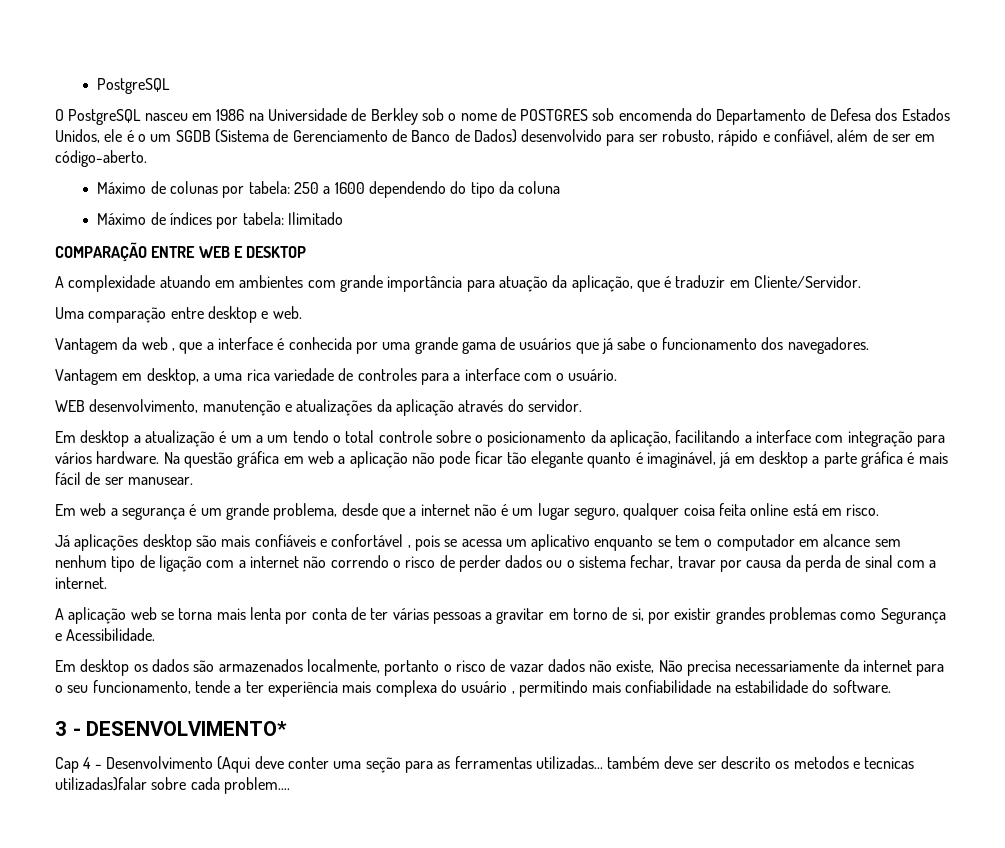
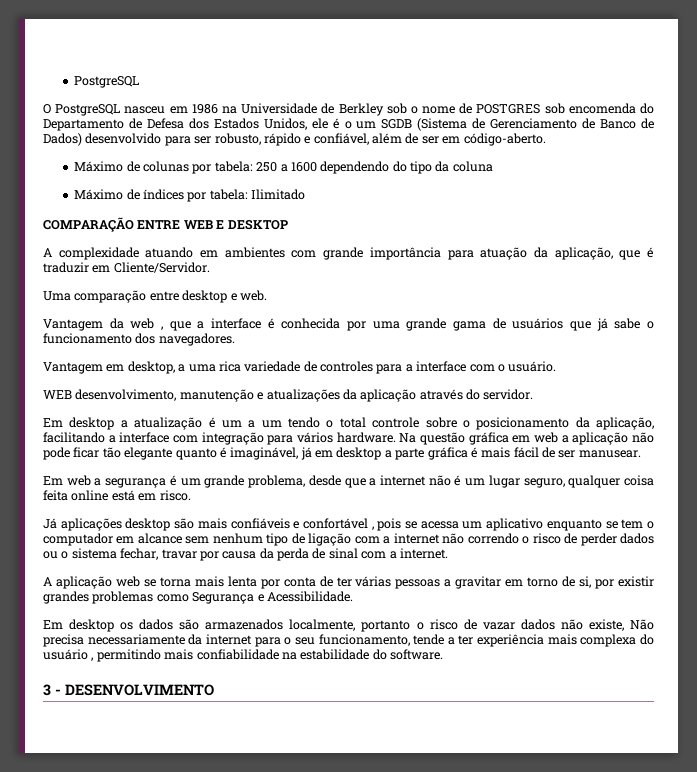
[86,721,288,736] [55,756,915,773] [55,777,290,794] DESENVOLVIMENTO* // Cap 4 - Desenvolvimento (Aqui deve conter uma seção para as ferramentas utilizadas... também deve ser descrito os metodos e tecnicas utilizadas)falar sobre cada problem…. -> [65,684,214,696] DESENVOLVIMENTO

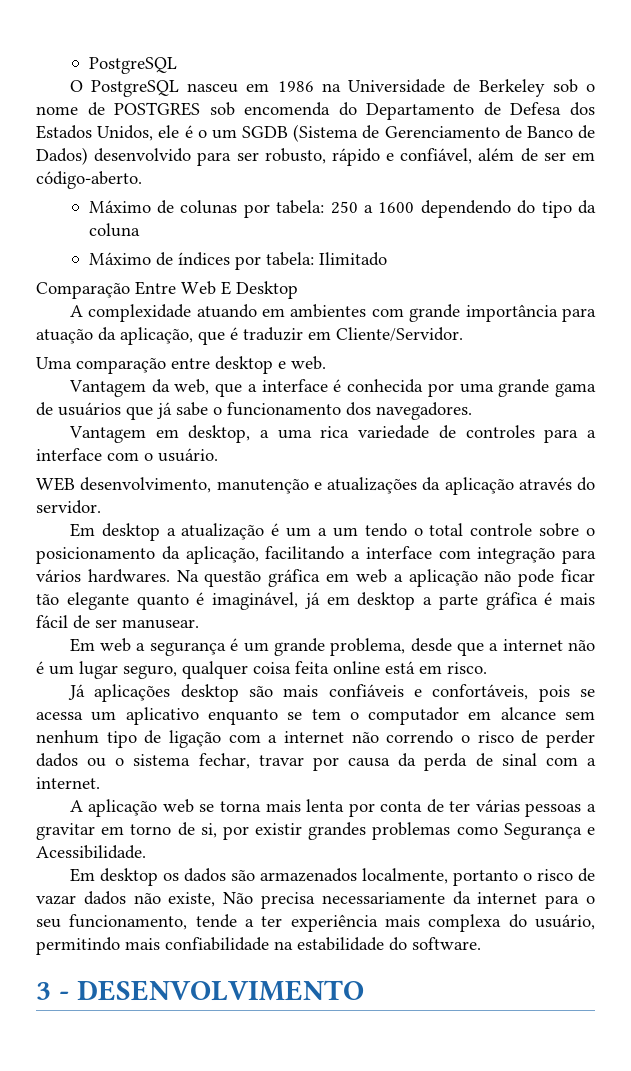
[338,103,384,116] Berkley -> [478,79,545,97] Berkeley
[43,217,288,232] COMPARAÇÃO ENTRE WEB E DESKTOP -> [36,281,298,299] Comparação Entre Web E Desktop
[130,318,163,330] web , -> [174,379,210,395] web,
[336,432,396,443] hardware. -> [87,569,170,583] hardwares.
[302,518,374,530] confortável , -> [432,684,529,700] confortáveis,
[43,649,94,661] usuário , -> [535,914,595,930] usuário,

